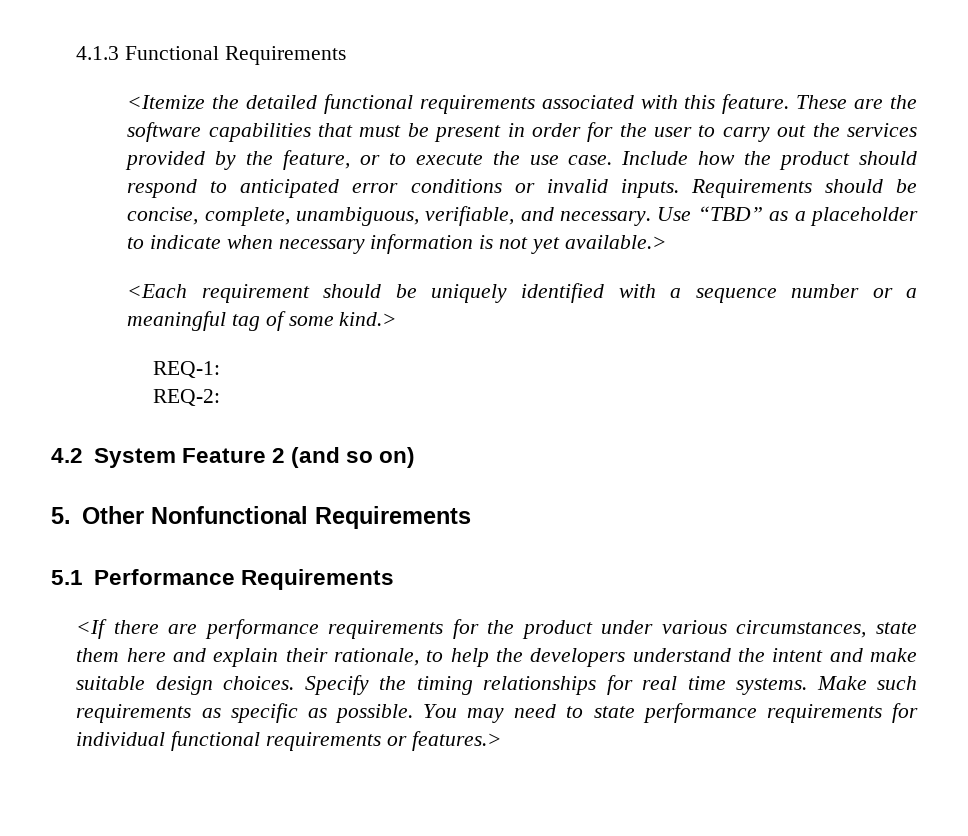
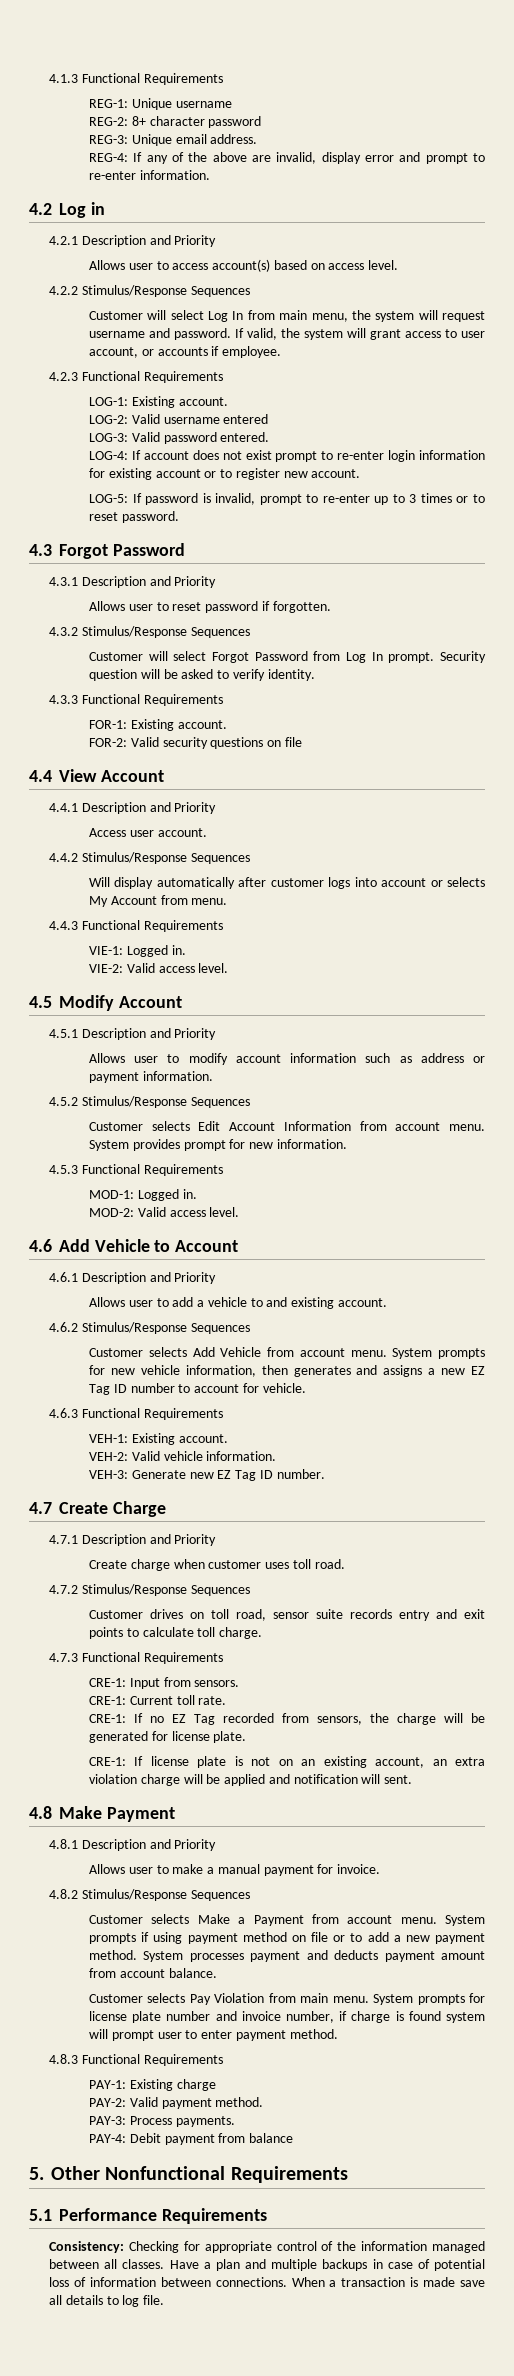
[127,94,917,114] [127,122,918,142] [125,150,917,170] [127,179,917,198] [127,206,918,226] [127,234,667,254] [127,283,917,303] [127,311,398,331] [152,361,220,378] [152,389,220,406] [51,447,416,468] <Itemize the detailed functional requirements associated with this feature. These are the software capabilities that must be present in order for the user to carry out the services provided by the feature, or to execute the use case. Include how the product should respond to anticipated error conditions or invalid inputs. Requirements should be concise, complete, unambiguous, verifiable, and necessary. Use “TBD” as a placeholder to indicate when necessary information is not yet available.> // <Each requirement should be uniquely identified with a sequence number or a meaningful tag of some kind.> // REQ-1: // REQ-2: // 4.2 System Feature 2 (and so on) -> [89,98,232,110] [89,116,262,128] [89,134,258,146] [89,152,486,164] [89,170,210,180] [29,202,105,218] [49,235,217,247] [89,259,399,272] [49,285,250,297] [89,310,486,322] [89,328,485,340] [89,346,282,358] [49,371,223,383] [89,396,228,408] [89,414,269,424] [89,432,270,444] [89,450,485,462] [89,468,361,480] [89,493,486,505] [89,511,179,523] [29,543,185,559] [49,576,217,588] [89,601,331,613] [49,626,250,638] [89,651,487,663] [89,669,315,681] [49,694,223,706] [89,719,227,731] [89,737,302,749] [29,769,164,782] [49,802,217,814] [89,828,207,837] [49,852,250,864] [89,877,486,889] [89,895,228,907] [49,920,223,932] [89,945,186,957] [89,963,229,973] [29,995,182,1011] [49,1028,217,1040] [89,1053,485,1065] [89,1071,213,1083] [49,1096,250,1108] [89,1121,485,1131] [89,1139,347,1151] [49,1164,223,1176] [89,1189,197,1201] [89,1207,240,1217] [29,1239,239,1252] [49,1272,217,1284] [89,1297,388,1309] [49,1322,250,1334] [89,1347,485,1359] [89,1365,486,1377] [89,1383,306,1395] [49,1408,223,1420] [89,1433,228,1445] [89,1451,277,1461] [89,1469,325,1481] [29,1501,166,1517] [49,1534,217,1546] [89,1559,345,1571] [49,1584,250,1596] [89,1609,485,1621] [89,1627,263,1639] [49,1652,223,1664] [89,1677,240,1689] [89,1695,227,1705] [89,1713,485,1725] [89,1731,247,1743] [89,1756,485,1768] [89,1774,413,1786] [29,1806,175,1822] [49,1839,217,1851] [89,1864,381,1876] [49,1889,250,1901] [89,1914,485,1926] [89,1932,485,1944] [89,1950,485,1962] [89,1968,217,1978] [89,1993,486,2005] [89,2011,485,2023] [89,2029,338,2041] [49,2054,223,2066] [89,2079,216,2091] [89,2097,264,2109] [89,2116,235,2127] [89,2133,294,2145] REG-1: Unique username // REG-2: 8+ character password // REG-3: Unique email address. // REG-4: If any of the above are invalid, display error and prompt to re-enter information. // 4.2 Log in // 4.2.1 Description and Priority // Allows user to access account(s) based on access level. // 4.2.2 Stimulus/Response Sequences // Customer will select Log In from main menu, the system will request username and password. If valid, the system will grant access to user account, or accounts if employee. // 4.2.3 Functional Requirements // LOG-1: Existing account. // LOG-2: Valid username entered // LOG-3: Valid password entered. // LOG-4: If account does not exist prompt to re-enter login information for existing account or to register new account. // LOG-5: If password is invalid, prompt to re-enter up to 3 times or to reset password. // 4.3 Forgot Password // 4.3.1 Description and Priority // Allows user to reset password if forgotten. // 4.3.2 Stimulus/Response Sequences // Customer will select Forgot Password from Log In prompt. Security question will be asked to verify identity. // 4.3.3 Functional Requirements // FOR-1: Existing account. // FOR-2: Valid security questions on file // 4.4 View Account // 4.4.1 Description and Priority // Access user account. // 4.4.2 Stimulus/Response Sequences // Will display automatically after customer logs into account or selects My Account from menu. // 4.4.3 Functional Requirements // VIE-1: Logged in. // VIE-2: Valid access level. // 4.5 Modify Account // 4.5.1 Description and Priority // Allows user to modify account information such as address or payment information. // 4.5.2 Stimulus/Response Sequences // Customer selects Edit Account Information from account menu. System provides prompt for new information. // 4.5.3 Functional Requirements // MOD-1: Logged in. // MOD-2: Valid access level. // 4.6 Add Vehicle to Account // 4.6.1 Description and Priority // Allows user to add a vehicle to and existing account. // 4.6.2 Stimulus/Response Sequences // Customer selects Add Vehicle from account menu. System prompts for new vehicle information, then generates and assigns a new EZ Tag ID number to account for vehicle. // 4.6.3 Functional Requirements // VEH-1: Existing account. // VEH-2: Valid vehicle information. // VEH-3: Generate new EZ Tag ID number. // 4.7 Create Charge // 4.7.1 Description and Priority // Create charge when customer uses toll road. // 4.7.2 Stimulus/Response Sequences // Customer drives on toll road, sensor suite records entry and exit points to calculate toll charge. // 4.7.3 Functional Requirements // CRE-1: Input from sensors. // CRE-1: Current toll rate. // CRE-1: If no EZ Tag recorded from sensors, the charge will be generated for license plate. // CRE-1: If license plate is not on an existing account, an extra violation charge will be applied and notification will sent. // 4.8 Make Payment // 4.8.1 Description and Priority // Allows user to make a manual payment for invoice. // 4.8.2 Stimulus/Response Sequences // Customer selects Make a Payment from account menu. System prompts if using payment method on file or to add a new payment method. System processes payment and deducts payment amount from account balance. // Customer selects Pay Violation from main menu. System prompts for license plate number and invoice number, if charge is found system will prompt user to enter payment method. // 4.8.3 Functional Requirements // PAY-1: Existing charge // PAY-2: Valid payment method. // PAY-3: Process payments. // PAY-4: Debit payment from balance
[76,619,917,639] [76,648,918,667] [76,675,917,695] [76,703,918,723] [76,731,502,751] <If there are performance requirements for the product under various circumstances, state them here and explain their rationale, to help the developers understand the intent and make suitable design choices. Specify the timing relationships for real time systems. Make such requirements as specific as possible. You may need to state performance requirements for individual functional requirements or features.> -> [49,2241,485,2253] [49,2259,485,2271] [49,2277,486,2287] [49,2295,165,2307] Consistency: Checking for appropriate control of the information managed between all classes. Have a plan and multiple backups in case of potential loss of information between connections. When a transaction is made save all details to log file.

